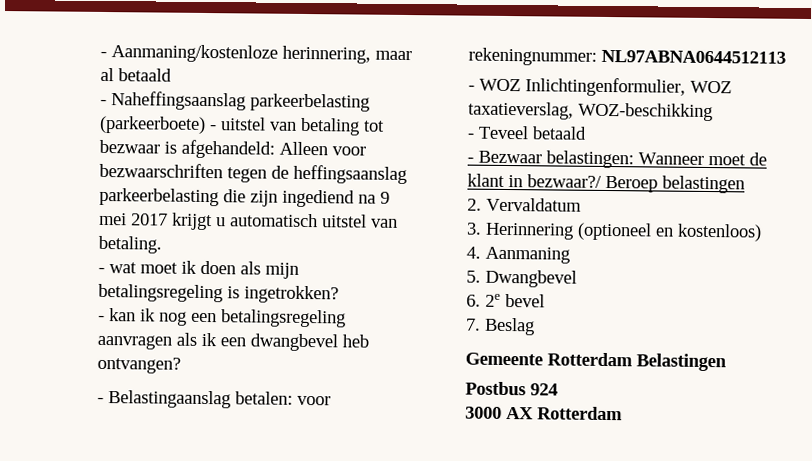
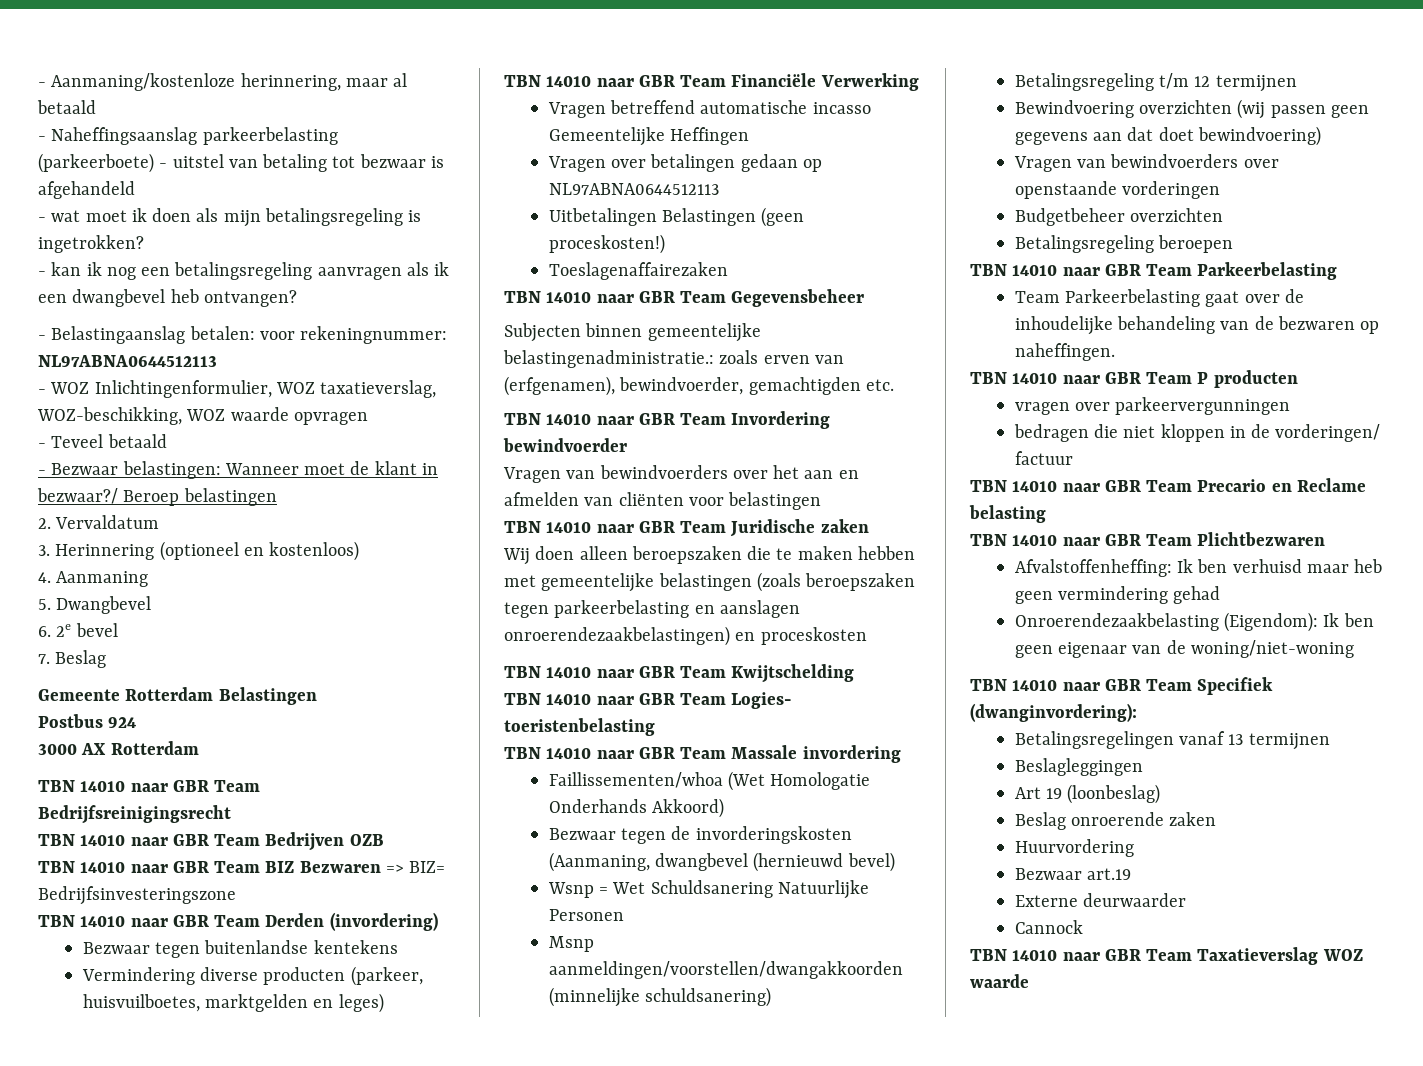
[181,139,366,159] [99,162,407,185] [99,187,390,208] [99,212,398,231] [98,235,162,254] afgehandeld: Alleen voor bezwaarschriften tegen de heffingsaanslag parkeerbelasting die zijn ingediend na 9 mei 2017 krijgt u automatisch uitstel van betaling. -> [38,181,135,199] afgehandeld
[578,102,713,122] WOZ-beschikking -> [37,407,368,425] WOZ-beschikking, WOZ waarde opvragen
(623, 413) none -> [38,780,261,792] [38,805,231,824] [38,832,384,851] [38,861,446,873] [38,886,236,905] [38,912,438,931] [82,940,398,958] [81,966,423,986] [82,993,384,1013] [504,73,919,91] [547,100,871,118] [548,127,750,146] [547,154,822,172] [548,183,719,195] [548,207,805,227] [548,234,665,254] [548,262,728,280] [504,289,865,307] [504,323,761,342] [503,350,844,368] [504,376,894,396] [504,411,831,429] [503,438,627,452] [503,465,859,483] [504,492,822,510] [504,519,869,537] [503,546,915,565] [504,572,916,592] [504,600,800,618] [504,626,867,646] [504,664,855,683] [504,692,793,709] [504,718,655,736] [504,745,901,763] [548,771,871,791] [548,798,725,818] [548,826,852,844] [548,852,895,872] [547,880,869,899] [548,909,624,921] [548,936,594,952] [548,961,903,979] [548,987,772,1007] [1014,73,1297,92] [1014,99,1369,119] [1014,126,1321,146] [1013,154,1279,172] [1014,181,1221,199] [1014,208,1224,226] [1014,235,1234,253] [970,262,1338,280] [1014,289,1304,307] [1014,316,1380,335] [1014,343,1115,361] [970,370,1298,388] [1014,397,1291,415] [1013,424,1381,442] [1014,451,1073,465] [970,478,1366,492] [969,505,1046,523] [970,532,1326,546] [1014,559,1383,577] [1014,586,1221,604] [1014,612,1374,632] [1014,640,1354,658] [970,677,1274,695] [970,703,1137,722] [1014,731,1330,750] [1014,758,1143,776] [1014,784,1161,804] [1014,812,1217,830] [1014,839,1134,857] [1014,868,1132,880] [1014,893,1187,907] [1014,920,1083,934] [970,947,1363,965] [970,974,1029,988] // TBN 14010 naar GBR Team Bedrijfsreinigingsrecht // TBN 14010 naar GBR Team Bedrijven OZB // TBN 14010 naar GBR Team BIZ Bezwaren => BIZ= Bedrijfsinvesteringszone // TBN 14010 naar GBR Team Derden (invordering) // Bezwaar tegen buitenlandse kentekens // Vermindering diverse producten (parkeer, huisvuilboetes, marktgelden en leges) // TBN 14010 naar GBR Team Financiële Verwerking // Vragen betreffend automatische incasso Gemeentelijke Heffingen // Vragen over betalingen gedaan op NL97ABNA0644512113 // Uitbetalingen Belastingen (geen proceskosten!) // Toeslagenaffairezaken // TBN 14010 naar GBR Team Gegevensbeheer // Subjecten binnen gemeentelijke belastingenadministratie.: zoals erven van (erfgenamen), bewindvoerder, gemachtigden etc. // TBN 14010 naar GBR Team Invordering bewindvoerder // Vragen van bewindvoerders over het aan en afmelden van cliënten voor belastingen // TBN 14010 naar GBR Team Juridische zaken // Wij doen alleen beroepszaken die te maken hebben met gemeentelijke belastingen (zoals beroepszaken tegen parkeerbelasting en aanslagen onroerendezaakbelastingen) en proceskosten // TBN 14010 naar GBR Team Kwijtschelding // TBN 14010 naar GBR Team Logies- toeristenbelasting // TBN 14010 naar GBR Team Massale invordering // Faillissementen/whoa (Wet Homologatie Onderhands Akkoord) // Bezwaar tegen de invorderingskosten (Aanmaning, dwangbevel (hernieuwd bevel) // Wsnp = Wet Schuldsanering Natuurlijke Personen // Msnp aanmeldingen/voorstellen/dwangakkoorden (minnelijke schuldsanering) // Betalingsregeling t/m 12 termijnen // Bewindvoering overzichten (wij passen geen gegevens aan dat doet bewindvoering) // Vragen van bewindvoerders over openstaande vorderingen // Budgetbeheer overzichten // Betalingsregeling beroepen // TBN 14010 naar GBR Team Parkeerbelasting // Team Parkeerbelasting gaat over de inhoudelijke behandeling van de bezwaren op naheffingen. // TBN 14010 naar GBR Team P producten // vragen over parkeervergunningen // bedragen die niet kloppen in de vorderingen/ factuur // TBN 14010 naar GBR Team Precario en Reclame belasting // TBN 14010 naar GBR Team Plichtbezwaren // Afvalstoffenheffing: Ik ben verhuisd maar heb geen vermindering gehad // Onroerendezaakbelasting (Eigendom): Ik ben geen eigenaar van de woning/niet-woning // TBN 14010 naar GBR Team Specifiek (dwanginvordering): // Betalingsregelingen vanaf 13 termijnen // Beslagleggingen // Art 19 (loonbeslag) // Beslag onroerende zaken // Huurvordering // Bezwaar art.19 // Externe deurwaarder // Cannock // TBN 14010 naar GBR Team Taxatieverslag WOZ waarde

